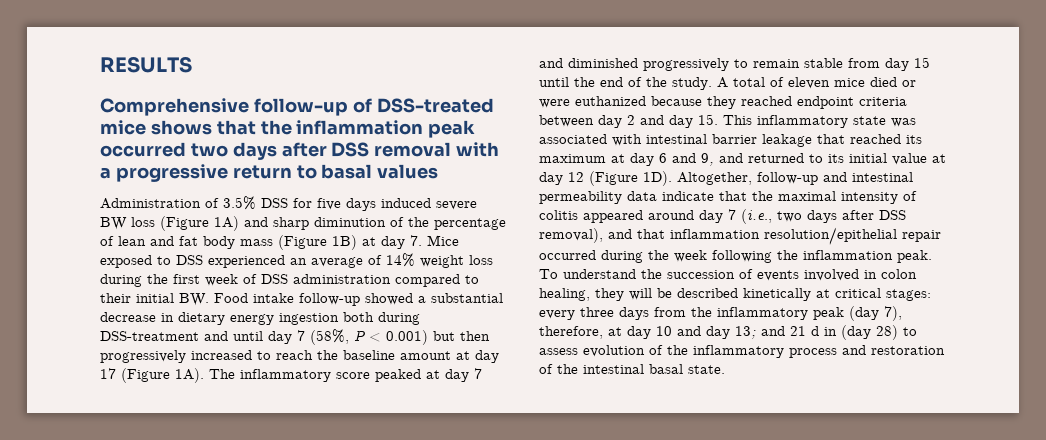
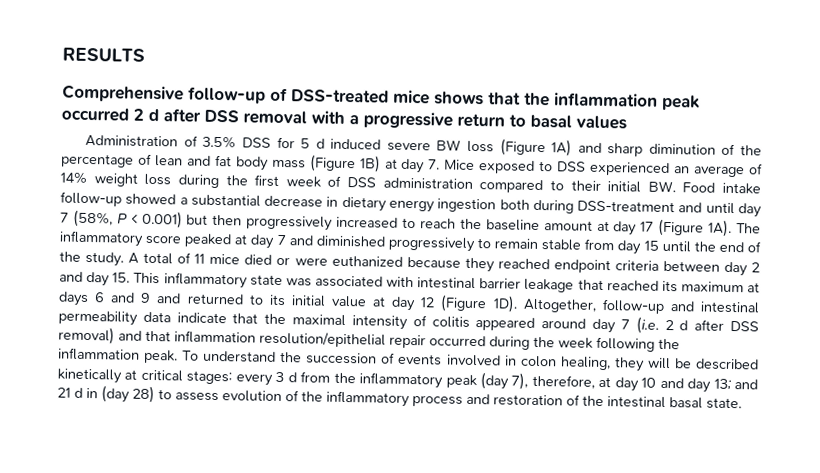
[190,142,277,160] two days -> [133,108,159,122] 2 d
[317,198,376,211] five days -> [300,138,325,149] 5 d
[788,77,830,89] eleven -> [194,253,206,264] 11
[630,153,654,166] day -> [58,291,89,307] days
[701,153,714,166] 9, -> [140,292,152,303] 9
[741,209,906,224] [539,228,603,243] (i.e., two days after DSS removal), -> [635,316,760,334] [58,326,115,345] (i.e. 2 d after DSS removal)
[580,307,649,320] three days -> [275,371,297,383] 3 d

